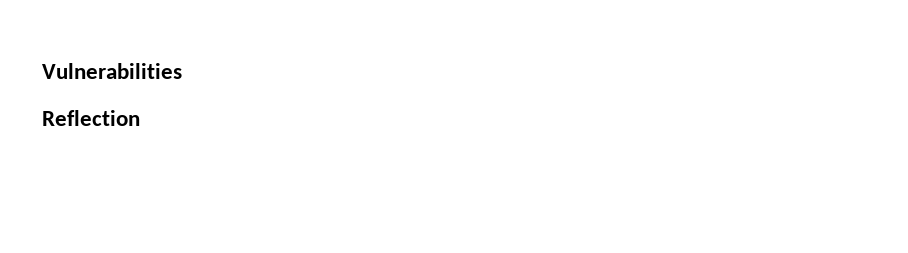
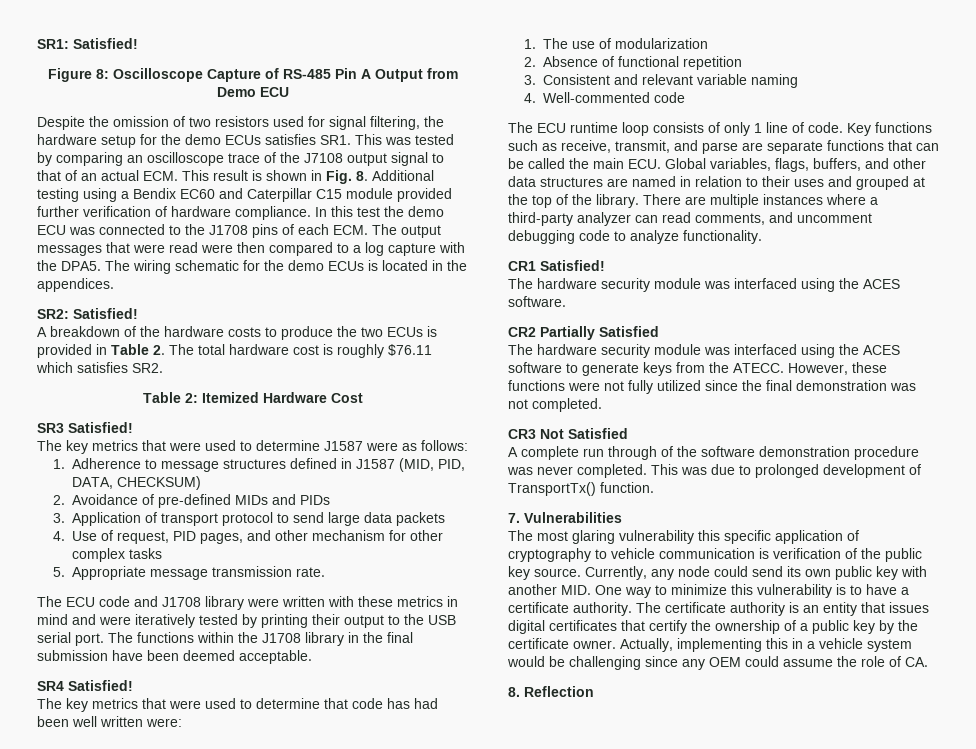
[42,63,182,79] Vulnerabilities // -> [37,38,138,49] [47,68,458,82] [216,87,289,97] [37,116,444,130] [37,134,454,148] [37,152,444,166] [37,170,434,184] [37,188,452,202] [37,206,444,220] [37,224,441,238] [37,242,465,256] [37,260,467,274] [37,278,114,292] [37,308,138,319] [37,326,437,340] [37,344,432,358] [36,362,163,373] [142,392,363,403] [37,422,133,433] [37,440,468,454] [53,458,466,472] [72,476,202,490] [53,494,331,508] [53,512,446,526] [53,530,444,544] [72,548,163,562] [53,566,326,580] [37,596,458,610] [37,614,456,628] [37,632,413,646] [37,650,312,664] [37,680,133,691] [37,698,438,712] [37,716,182,727] [524,38,709,49] [524,56,743,70] [524,74,799,88] [524,92,686,103] [508,122,932,136] [508,140,939,154] [508,158,926,172] [508,176,925,190] [508,194,878,208] [508,212,872,226] [508,230,762,244] [508,260,605,271] [508,278,900,292] [508,296,566,307] [508,326,659,340] [508,344,900,358] [508,362,887,376] [508,380,916,394] [508,398,602,412] [508,428,628,439] [508,446,919,460] [507,464,921,478] [508,482,654,496] [508,512,622,523] [508,530,859,544] [508,548,922,562] [508,566,927,580] [508,584,909,598] [508,602,929,616] [508,620,918,634] [508,638,912,652] [507,656,928,670] [508,687,520,697] SR1: Satisfied! // Figure 8: Oscilloscope Capture of RS-485 Pin A Output from Demo ECU // Despite the omission of two resistors used for signal filtering, the hardware setup for the demo ECUs satisfies SR1. This was tested by comparing an oscilloscope trace of the J7108 output signal to that of an actual ECM. This result is shown in Fig. 8. Additional testing using a Bendix EC60 and Caterpillar C15 module provided further verification of hardware compliance. In this test the demo ECU was connected to the J1708 pins of each ECM. The output messages that were read were then compared to a log capture with the DPA5. The wiring schematic for the demo ECUs is located in the appendices. // SR2: Satisfied! // A breakdown of the hardware costs to produce the two ECUs is provided in Table 2. The total hardware cost is roughly $76.11 which satisfies SR2. // Table 2: Itemized Hardware Cost // SR3 Satisfied! // The key metrics that were used to determine J1587 were as follows: // 1. Adherence to message structures defined in J1587 (MID, PID, DATA, CHECKSUM) // 2. Avoidance of pre-defined MIDs and PIDs // 3. Application of transport protocol to send large data packets // 4. Use of request, PID pages, and other mechanism for other complex tasks // 5. Appropriate message transmission rate. // The ECU code and J1708 library were written with these metrics in mind and were iteratively tested by printing their output to the USB serial port. The functions within the J1708 library in the final submission have been deemed acceptable. // SR4 Satisfied! // The key metrics that were used to determine that code has had been well written were: // 1. The use of modularization // 2. Absence of functional repetition // 3. Consistent and relevant variable naming // 4. Well-commented code // The ECU runtime loop consists of only 1 line of code. Key functions such as receive, transmit, and parse are separate functions that can be called the main ECU. Global variables, flags, buffers, and other data structures are named in relation to their uses and grouped at the top of the library. There are multiple instances where a third-party analyzer can read comments, and uncomment debugging code to analyze functionality. // CR1 Satisfied! // The hardware security module was interfaced using the ACES software. // CR2 Partially Satisfied // The hardware security module was interfaced using the ACES software to generate keys from the ATECC. However, these functions were not fully utilized since the final demonstration was not completed. // CR3 Not Satisfied // A complete run through of the software demonstration procedure was never completed. This was due to prolonged development of TransportTx() function. // 7. Vulnerabilities // The most glaring vulnerability this specific application of cryptography to vehicle communication is verification of the public key source. Currently, any node could send its own public key with another MID. One way to minimize this vulnerability is to have a certificate authority. The certificate authority is an entity that issues digital certificates that certify the ownership of a public key by the certificate owner. Actually, implementing this in a vehicle system would be challenging since any OEM could assume the role of CA. // 8.

